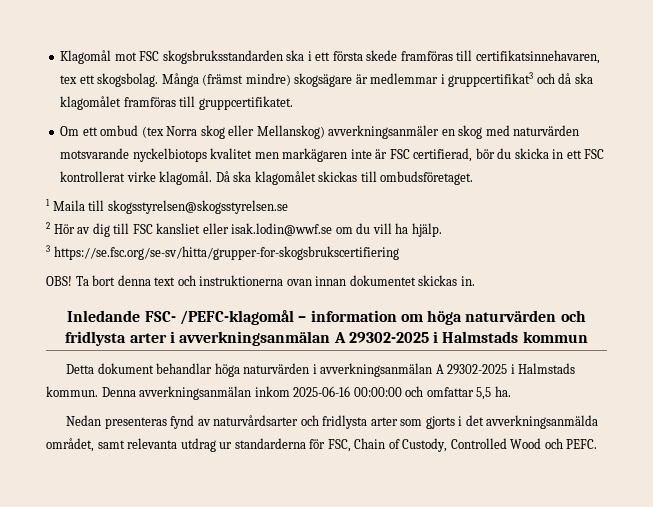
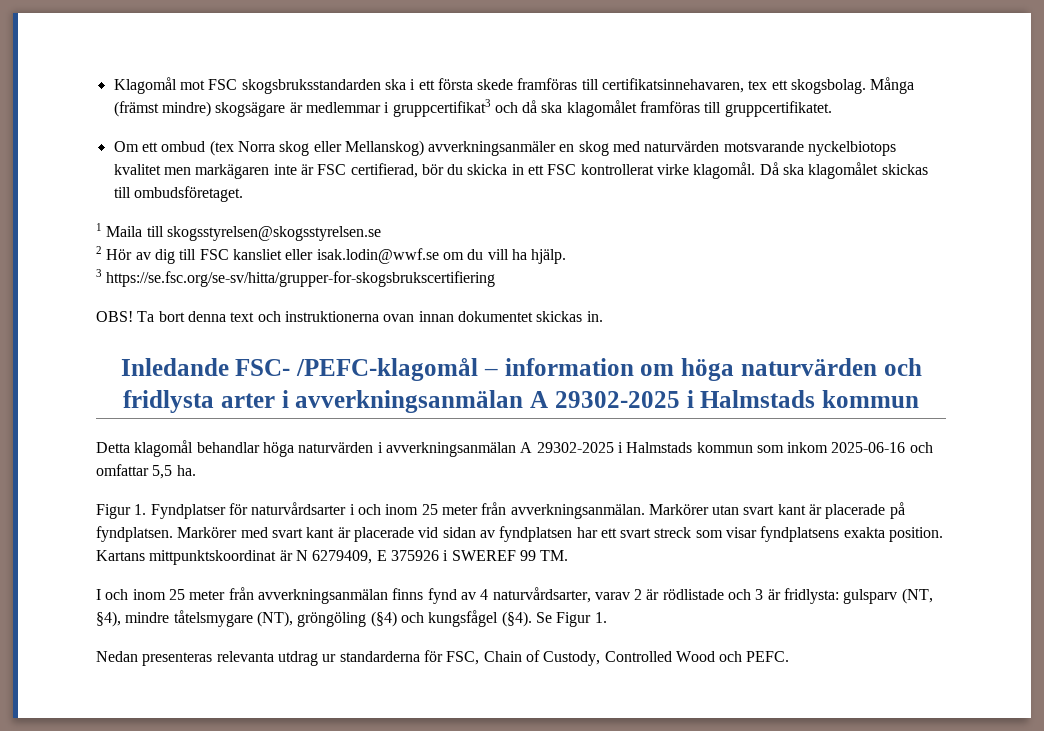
[97,363,154,374] dokument -> [134,440,194,457] klagomål
[46,386,252,400] kommun. Denna avverkningsanmälan -> [696,442,784,453] kommun som
[353,387,402,397] 00:00:00 -> (906, 447) none
[66,415,599,429] [46,438,125,452] Nedan presenteras fynd av naturvårdsarter och fridlysta arter som gjorts i det avverkningsanmälda området, samt -> [96,502,905,519] [96,526,944,542] [96,550,569,565] [96,587,933,604] [96,610,607,627] [96,651,213,666] Figur 1. Fyndplatser för naturvårdsarter i och inom 25 meter från avverkningsanmälan. Markörer utan svart kant är placerade på fyndplatsen. Markörer med svart kant är placerade vid sidan av fyndplatsen har ett svart streck som visar fyndplatsens exakta position. Kartans mittpunktskoordinat är N 6279409, E 375926 i SWEREF 99 TM. // I och inom 25 meter från avverkningsanmälan finns fynd av 4 naturvårdsarter, varav 2 är rödlistade och 3 är fridlysta: gulsparv (NT, §4), mindre tåtelsmygare (NT), gröngöling (§4) och kungsfågel (§4). Se Figur 1. // Nedan presenteras

